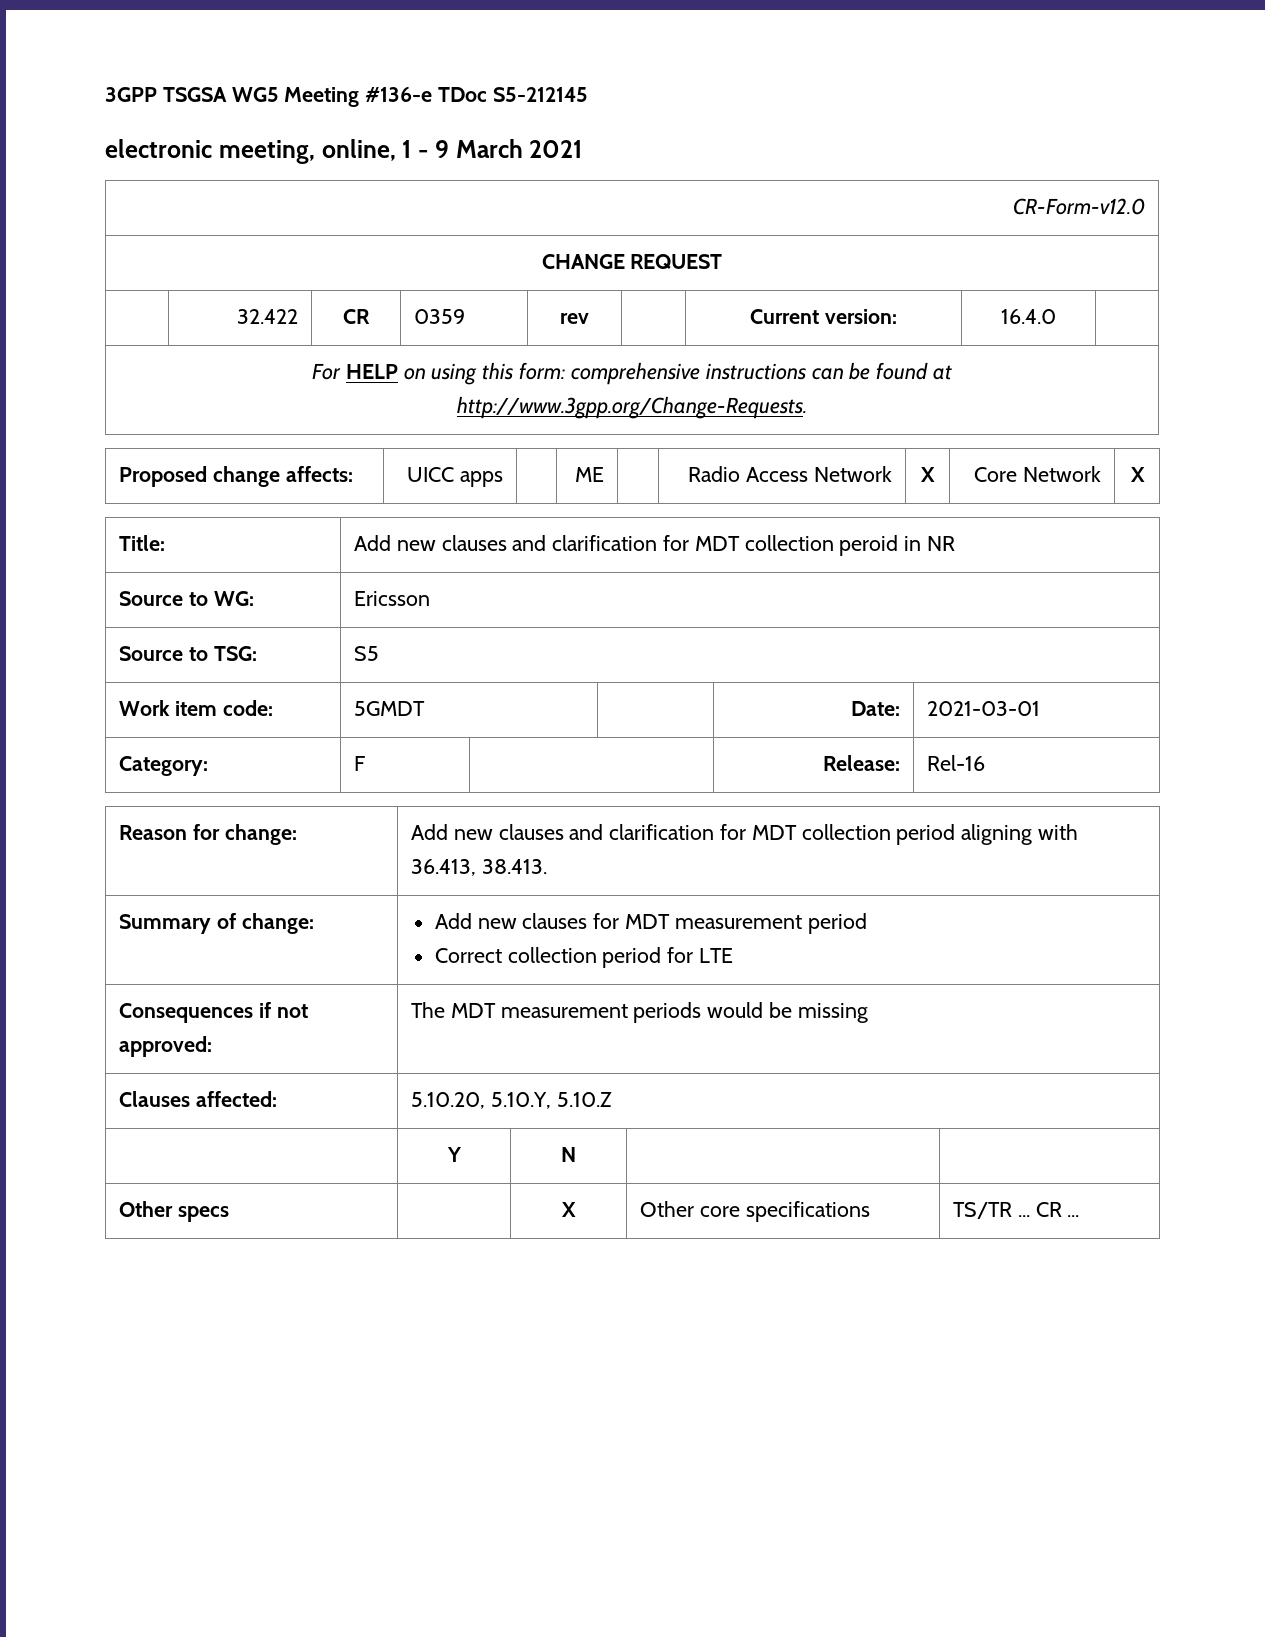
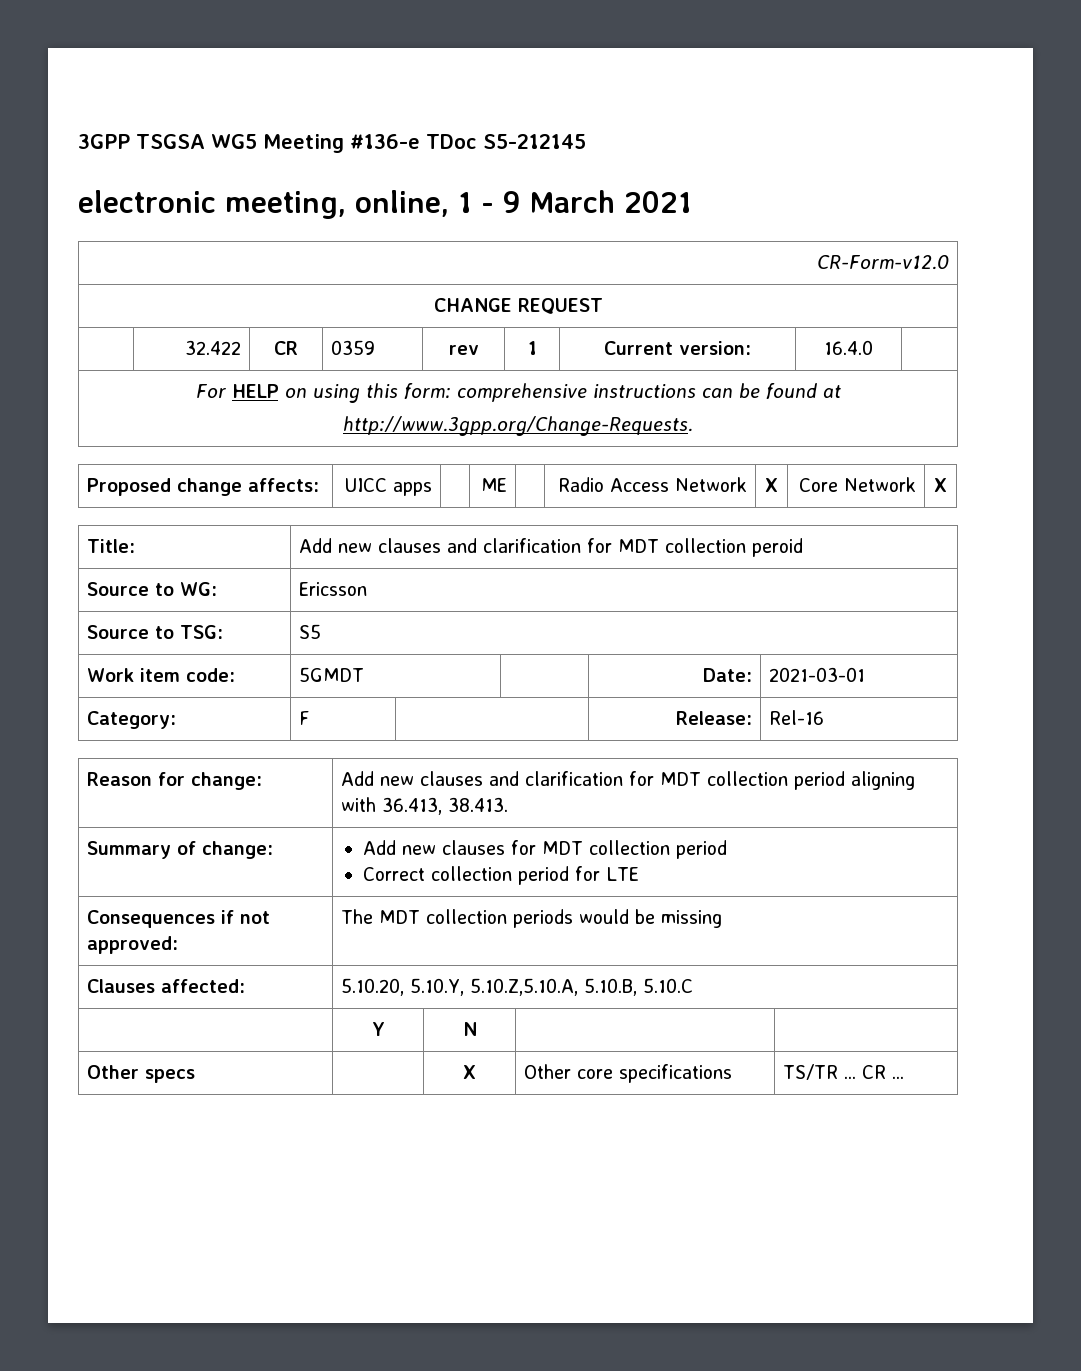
(589, 318) none -> [527,341,537,355] 1
[904,536,956,551] in NR -> (803, 547) none
[674,915,802,929] measurement -> [588,840,670,855] collection
[500,1004,628,1018] measurement -> [425,909,507,924] collection
[556,1092,612,1107] 5.10.Z -> [469,978,693,996] 5.10.Z,5.10.A, 5.10.B, 5.10.C

